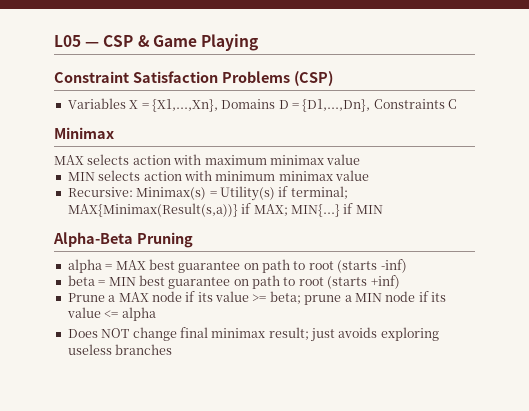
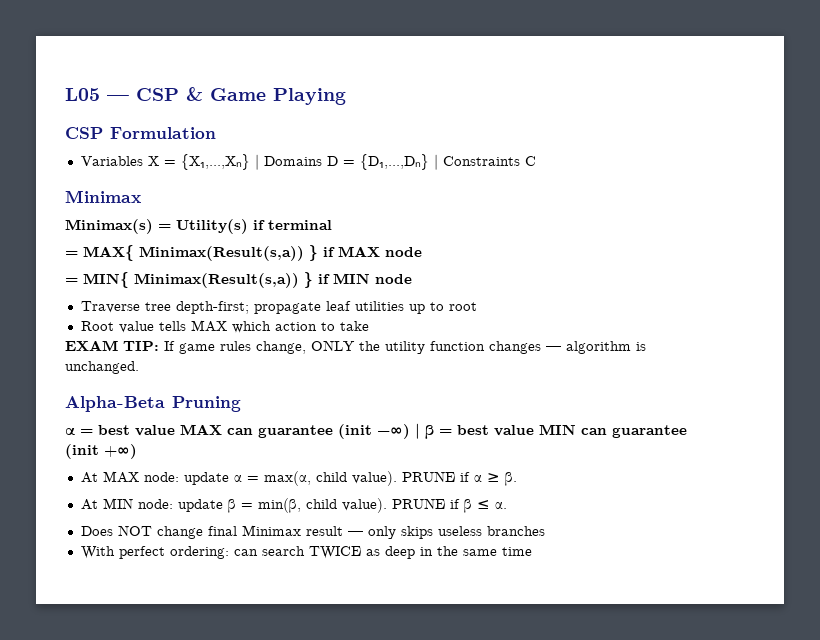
[54,71,333,86] Constraint Satisfaction Problems (CSP) -> [65,127,216,139] CSP Formulation
[151,99,218,112] {X1,...,Xn}, -> [180,154,259,170] {X₁,...,Xₙ} |
[302,99,371,112] {D1,...,Dn}, -> [359,154,438,170] {D₁,...,Dₙ} |
[54,154,361,165] [67,170,369,181] [67,186,348,201] [67,203,383,217] [53,232,193,248] [67,259,407,273] [67,275,400,289] [67,291,446,305] [66,307,156,321] [67,327,439,342] [67,344,173,355] MAX selects action with maximum minimax value // MIN selects action with minimum minimax value // Recursive: Minimax(s) = Utility(s) if terminal; MAX{Minimax(Result(s,a))} if MAX; MIN{...} if MIN // Alpha-Beta Pruning // alpha = MAX best guarantee on path to root (starts -inf) // beta = MIN best guarantee on path to root (starts +inf) // Prune a MAX node if its value >= beta; prune a MIN node if its value <= alpha // Does NOT change final minimax result; just avoids exploring useless branches -> [65,219,332,234] [65,245,422,261] [65,272,412,288] [80,301,477,314] [80,320,369,333] [65,340,646,354] [65,361,139,374] [65,396,241,412] [65,423,687,439] [65,444,137,459] [80,471,517,486] [80,498,507,513] [80,525,545,539] [80,546,532,559] Minimax(s) = Utility(s) if terminal // = MAX{ Minimax(Result(s,a)) } if MAX node // = MIN{ Minimax(Result(s,a)) } if MIN node // Traverse tree depth-first; propagate leaf utilities up to root // Root value tells MAX which action to take // EXAM TIP: If game rules change, ONLY the utility function changes — algorithm is unchanged. // Alpha-Beta Pruning // α = best value MAX can guarantee (init −∞) | β = best value MIN can guarantee (init +∞) // At MAX node: update α = max(α, child value). PRUNE if α ≥ β. // At MIN node: update β = min(β, child value). PRUNE if β ≤ α. // Does NOT change final Minimax result — only skips useless branches // With perfect ordering: can search TWICE as deep in the same time

